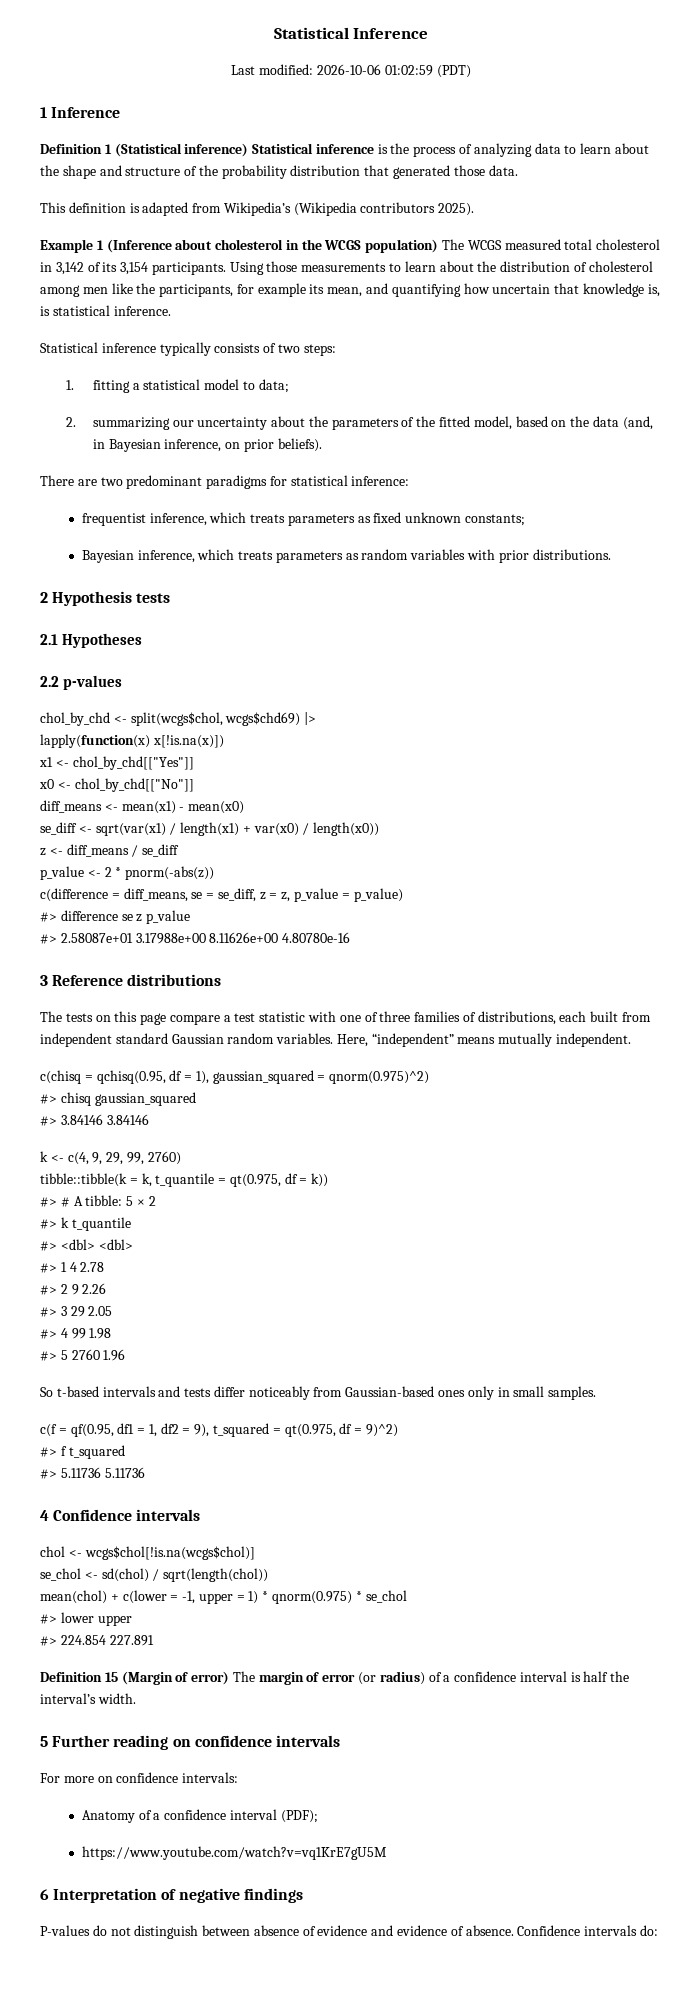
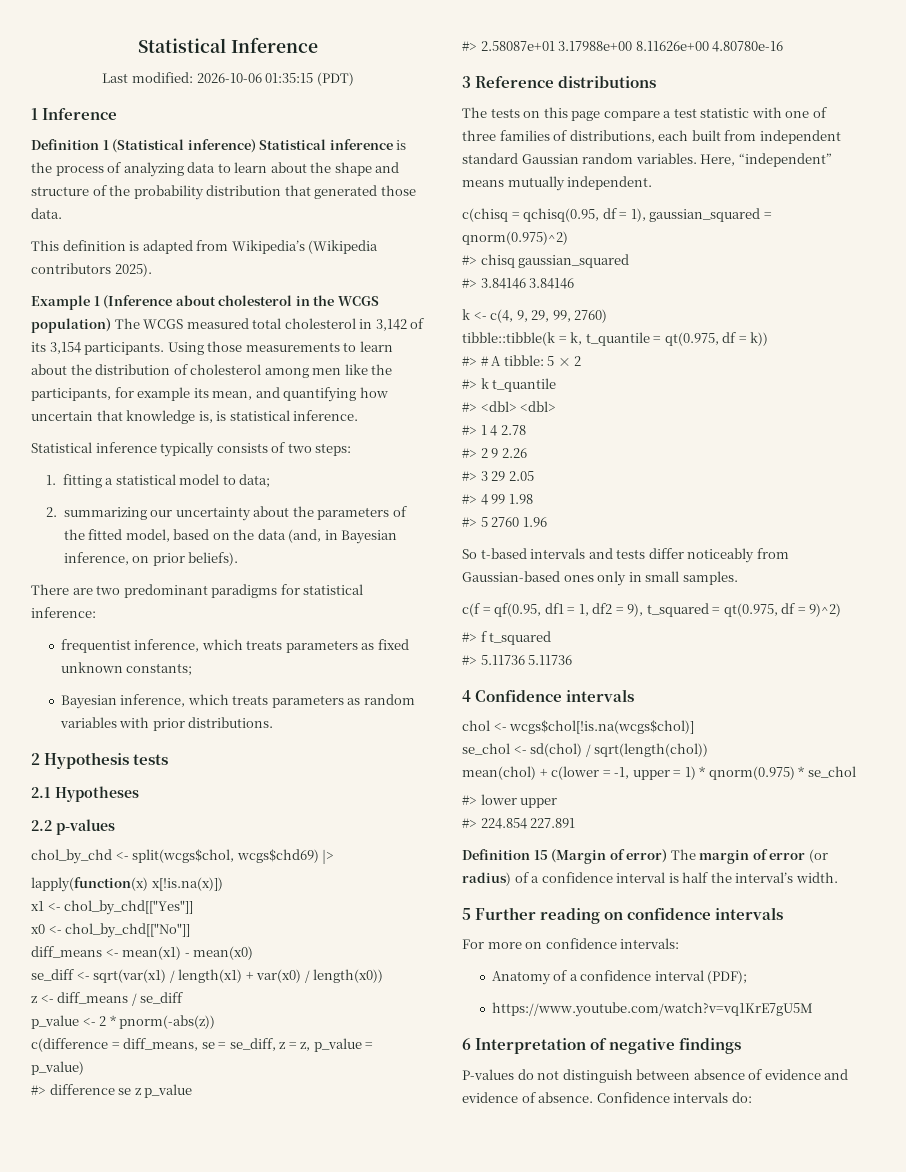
[384,65,433,76] 01:02:59 -> [265,73,314,83] 01:35:15

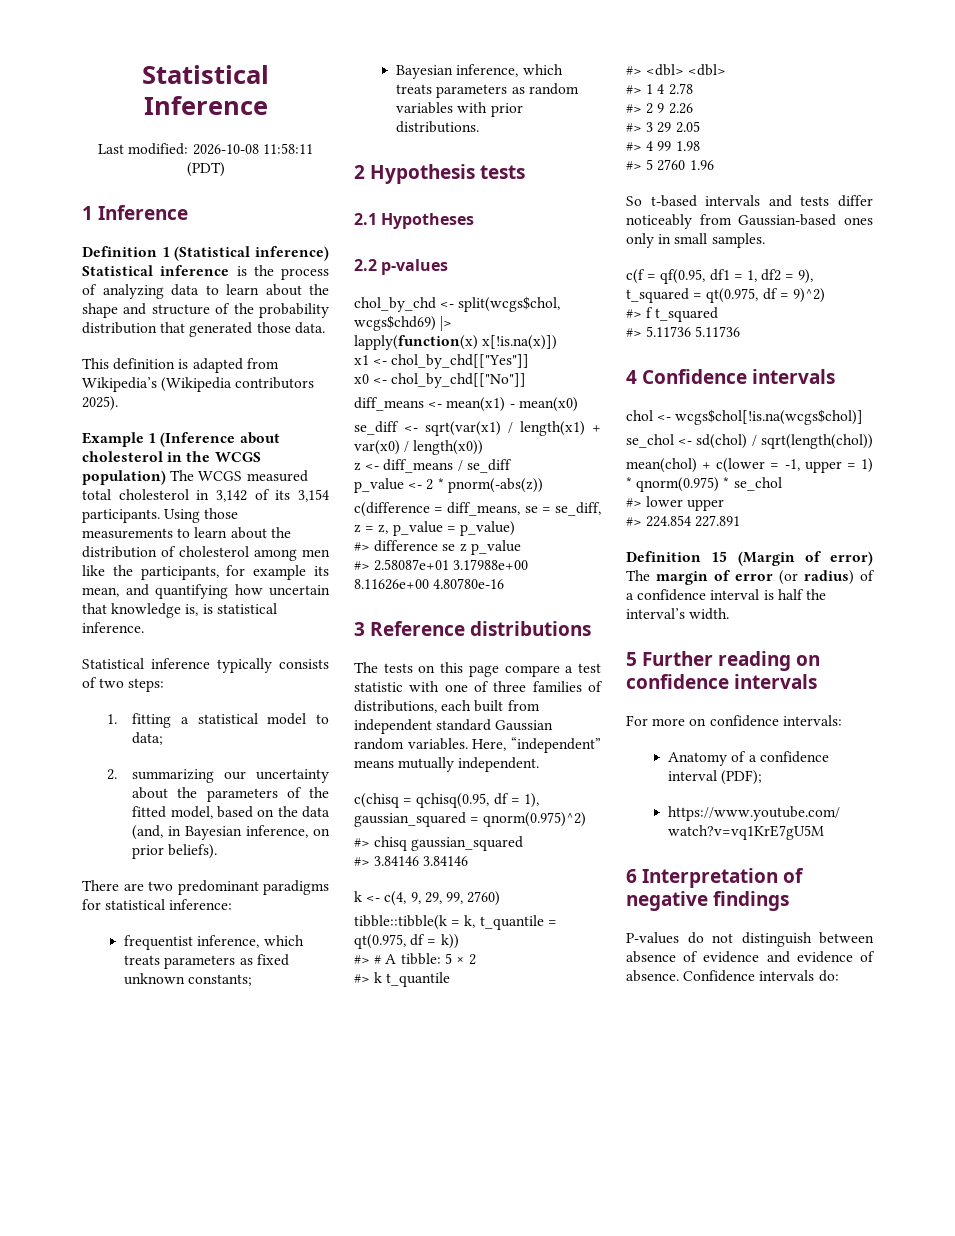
[196,73,314,83] 2026-10-06 01:35:15 -> [192,143,313,155] 2026-10-08 11:58:11

